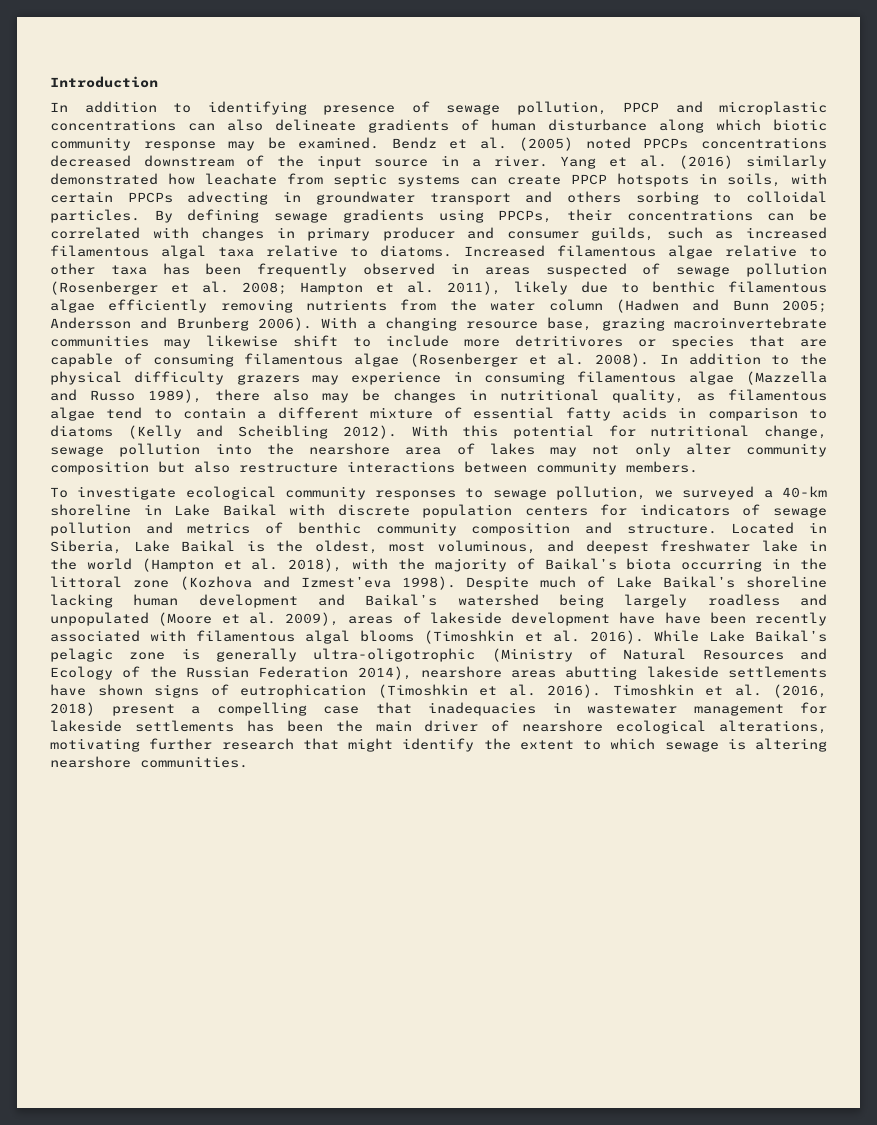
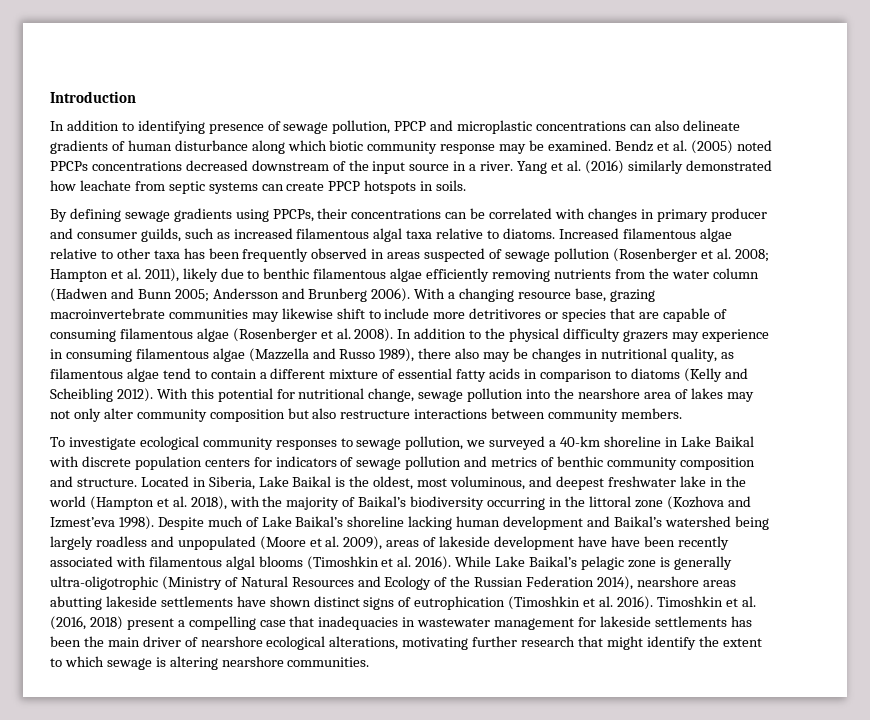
[727,173,827,187] [50,191,828,205] [50,209,140,223] soils, with certain PPCPs advecting in groundwater transport and others sorbing to colloidal particles. -> [436,180,467,191] soils. //
[626,558,672,570] biota -> [410,496,485,510] biodiversity
(143, 690) none -> [313,596,360,607] distinct

